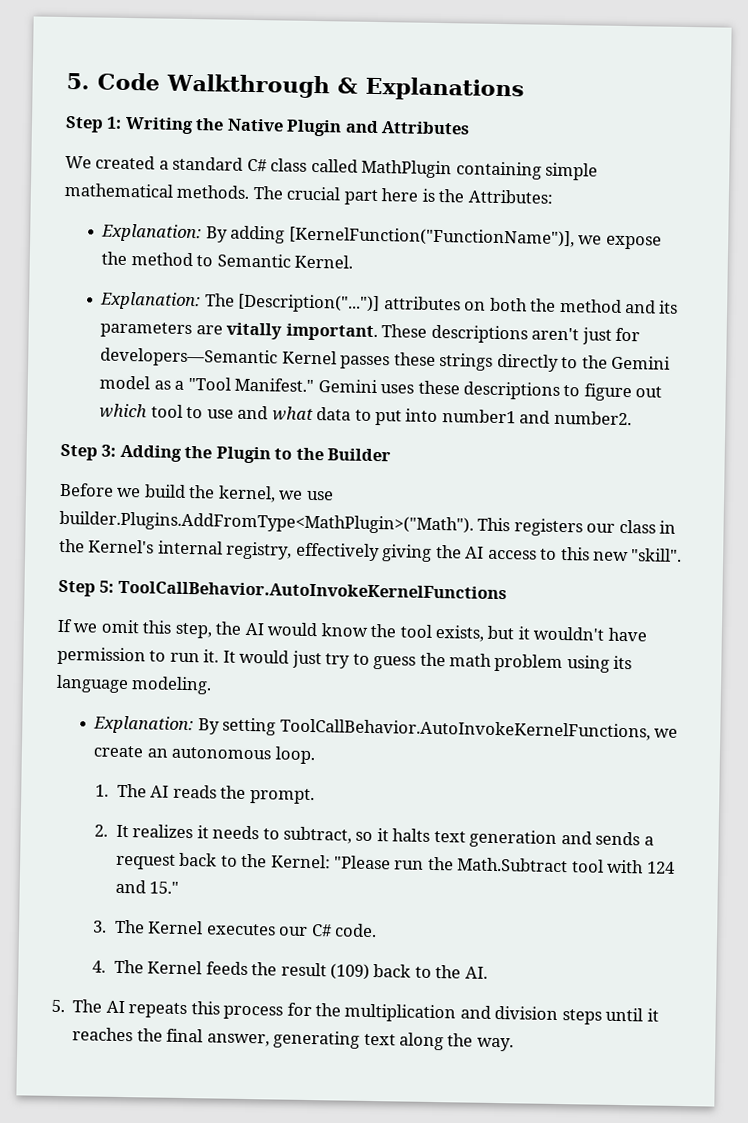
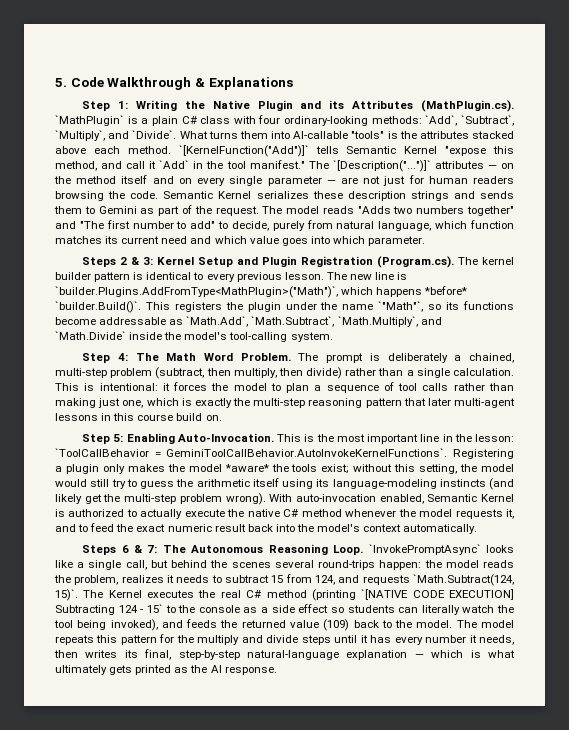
(379, 127) none -> [329,100,345,109] its
[65,155,599,181] [64,182,553,206] [101,223,662,250] [101,251,354,269] [100,291,679,314] [100,321,641,345] [100,347,672,372] [99,375,663,402] [99,403,632,426] [60,443,392,464] [60,482,334,503] [59,510,677,537] [59,538,683,562] [58,579,507,600] [57,618,647,642] [57,646,633,673] [56,674,213,695] [93,715,679,741] [93,745,316,765] [95,783,315,805] [94,824,654,848] [115,852,675,874] [114,879,180,894] [93,919,377,938] [92,959,488,980] [51,999,125,1014] // We created a standard C# class called MathPlugin containing simple mathematical methods. The crucial part here is the Attributes: // Explanation: By adding [KernelFunction("FunctionName")], we expose the method to Semantic Kernel. // Explanation: The [Description("...")] attributes on both the method and its parameters are vitally important. These descriptions aren't just for developers—Semantic Kernel passes these strings directly to the Gemini model as a "Tool Manifest." Gemini uses these descriptions to figure out which tool to use and what data to put into number1 and number2. // Step 3: Adding the Plugin to the Builder // Before we build the kernel, we use builder.Plugins.AddFromType<MathPlugin>("Math"). This registers our class in the Kernel's internal registry, effectively giving the AI access to this new "skill". // Step 5: ToolCallBehavior.AutoInvokeKernelFunctions // If we omit this step, the AI would know the tool exists, but it wouldn't have permission to run it. It would just try to guess the math problem using its language modeling. // Explanation: By setting ToolCallBehavior.AutoInvokeKernelFunctions, we create an autonomous loop. // 1. The AI reads the prompt. // 2. It realizes it needs to subtract, so it halts text generation and sends a request back to the Kernel: "Please run the Math.Subtract tool with 124 and 15." // 3. The Kernel executes our C# code. // 4. The Kernel feeds the result (109) back to the AI. // 5. The AI -> [421,100,514,112] [55,115,514,126] [55,130,514,141] [55,145,514,157] [55,160,514,172] [54,175,514,186] [55,191,514,201] [54,205,514,216] [55,220,514,231] [55,236,426,246] [82,256,514,268] [55,272,408,282] [55,286,468,298] [55,301,514,313] [55,316,442,327] [55,331,333,342] [82,353,514,363] [55,367,514,379] [55,382,514,393] [55,398,515,408] [55,413,222,421] [82,433,514,444] [55,448,514,459] [55,464,514,474] [55,478,514,490] [55,493,514,505] [55,509,514,519] [55,523,478,534] [82,544,514,555] [55,560,514,570] [54,574,514,586] [55,589,514,601] [55,604,514,615] [54,619,514,631] (MathPlugin.cs). `MathPlugin` is a plain C# class with four ordinary-looking methods: `Add`, `Subtract`, `Multiply`, and `Divide`. What turns them into AI-callable "tools" is the attributes stacked above each method. `[KernelFunction("Add")]` tells Semantic Kernel "expose this method, and call it `Add` in the tool manifest." The `[Description("...")]` attributes — on the method itself and on every single parameter — are not just for human readers browsing the code. Semantic Kernel serializes these description strings and sends them to Gemini as part of the request. The model reads "Adds two numbers together" and "The first number to add" to decide, purely from natural language, which function matches its current need and which value goes into which parameter. // Steps 2 & 3: Kernel Setup and Plugin Registration (Program.cs). The kernel builder pattern is identical to every previous lesson. The new line is `builder.Plugins.AddFromType<MathPlugin>("Math")`, which happens *before* `builder.Build()`. This registers the plugin under the name `"Math"`, so its functions become addressable as `Math.Add`, `Math.Subtract`, `Math.Multiply`, and `Math.Divide` inside the model's tool-calling system. // Step 4: The Math Word Problem. The prompt is deliberately a chained, multi-step problem (subtract, then multiply, then divide) rather than a single calculation. This is intentional: it forces the model to plan a sequence of tool calls rather than making just one, which is exactly the multi-step reasoning pattern that later multi-agent lessons in this course build on. // Step 5: Enabling Auto-Invocation. This is the most important line in the lesson: `ToolCallBehavior = GeminiToolCallBehavior.AutoInvokeKernelFunctions`. Registering a plugin only makes the model *aware* the tools exist; without this setting, the model would still try to guess the arithmetic itself using its language-modeling instincts (and likely get the multi-step problem wrong). With auto-invocation enabled, Semantic Kernel is authorized to actually execute the native C# method whenever the model requests it, and to feed the exact numeric result back into the model's context automatically. // Steps 6 & 7: The Autonomous Reasoning Loop. `InvokePromptAsync` looks like a single call, but behind the scenes several round-trips happen: the model reads the problem, realizes it needs to subtract 15 from 124, and requests `Math.Subtract(124, 15)`. The Kernel executes the real C# method (printing `[NATIVE CODE EXECUTION] Subtracting 124 - 15` to the console as a side effect so students can literally watch the tool being invoked), and feeds the returned value (109) back to the model. The model
[223,1005,284,1020] process -> [120,635,157,645] pattern
[344,1003,659,1025] [72,1027,514,1052] multiplication and division steps until it reaches the final answer, generating text along the way. -> [197,635,514,645] [54,649,515,660] [55,665,277,675] multiply and divide steps until it has every number it needs, then writes its final, step-by-step natural-language explanation — which is what ultimately gets printed as the AI response.

